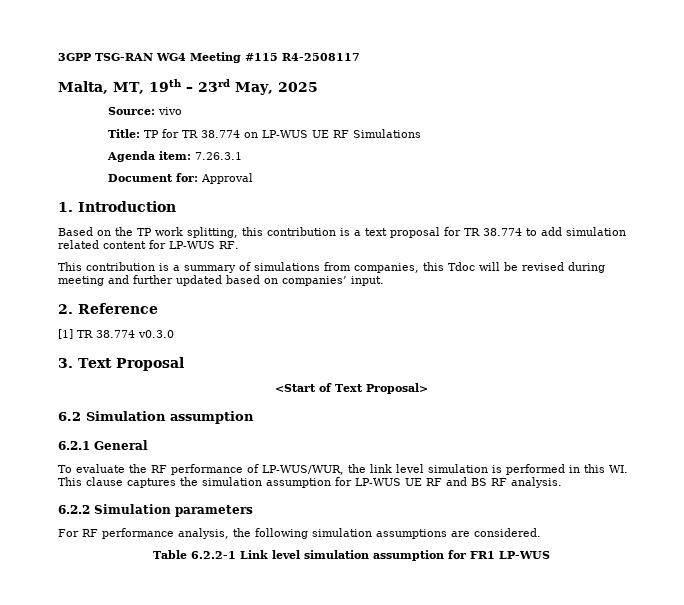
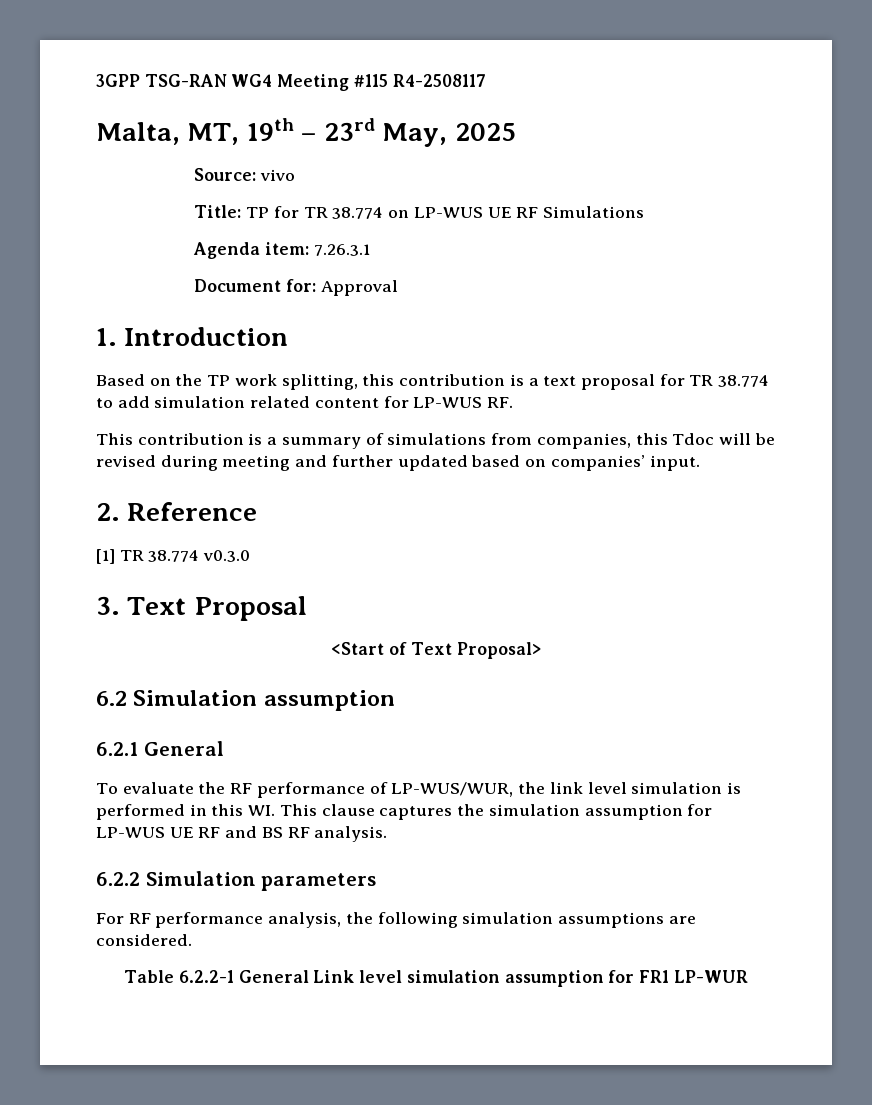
(236, 555) none -> [238,970,309,983] General
[499,551,550,559] LP-WUS -> [673,970,748,983] LP-WUR

